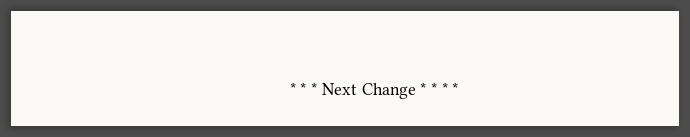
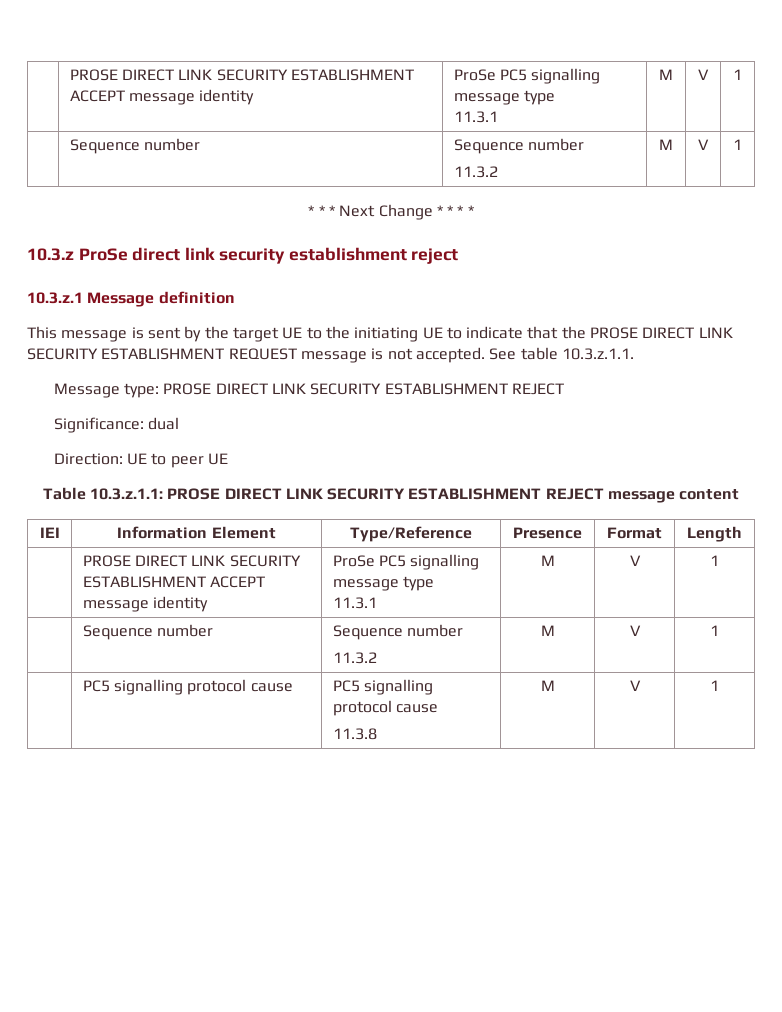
(289, 88) none -> [69,69,415,81] [69,89,255,105] [453,68,601,84] [453,90,556,105] [453,111,498,123] [659,69,673,80] [698,69,709,80] [733,69,742,80] [69,138,201,154] [453,138,585,154] [453,166,498,178] [659,139,673,150] [698,139,709,150] [733,139,742,150] | PROSE DIRECT LINK SECURITY ESTABLISHMENT ACCEPT message identity | ProSe PC5 signalling message type // 11.3.1 | M | V | 1 // | Sequence number | Sequence number // 11.3.2 | M | V | 1 //
(459, 88) none -> [27,247,459,264] [27,291,235,307] [27,326,733,342] [27,347,634,363] [53,383,564,398] [53,417,179,433] [53,453,228,468] [42,487,740,503] [39,527,60,538] [117,526,276,539] [350,526,472,542] [513,527,582,539] [607,527,662,539] [687,526,742,542] [82,555,301,567] [82,576,266,588] [82,596,209,612] [332,554,480,570] [332,576,435,591] [332,597,377,609] [540,555,555,566] [629,555,641,566] [710,555,719,566] [82,624,214,640] [332,624,464,640] [332,652,377,664] [540,625,555,636] [629,625,641,636] [710,625,719,636] [82,679,293,695] [332,679,434,695] [332,700,439,716] [332,728,377,740] [540,680,555,691] [629,680,641,691] [710,680,719,691] // 10.3.z ProSe direct link security establishment reject // 10.3.z.1 Message definition // This message is sent by the target UE to the initiating UE to indicate that the PROSE DIRECT LINK SECURITY ESTABLISHMENT REQUEST message is not accepted. See table 10.3.z.1.1. // Message type: PROSE DIRECT LINK SECURITY ESTABLISHMENT REJECT // Significance: dual // Direction: UE to peer UE // Table 10.3.z.1.1: PROSE DIRECT LINK SECURITY ESTABLISHMENT REJECT message content // IEI | Information Element | Type/Reference | Presence | Format | Length // | PROSE DIRECT LINK SECURITY ESTABLISHMENT ACCEPT message identity | ProSe PC5 signalling message type // 11.3.1 | M | V | 1 // | Sequence number | Sequence number // 11.3.2 | M | V | 1 // | PC5 signalling protocol cause | PC5 signalling protocol cause // 11.3.8 | M | V | 1

